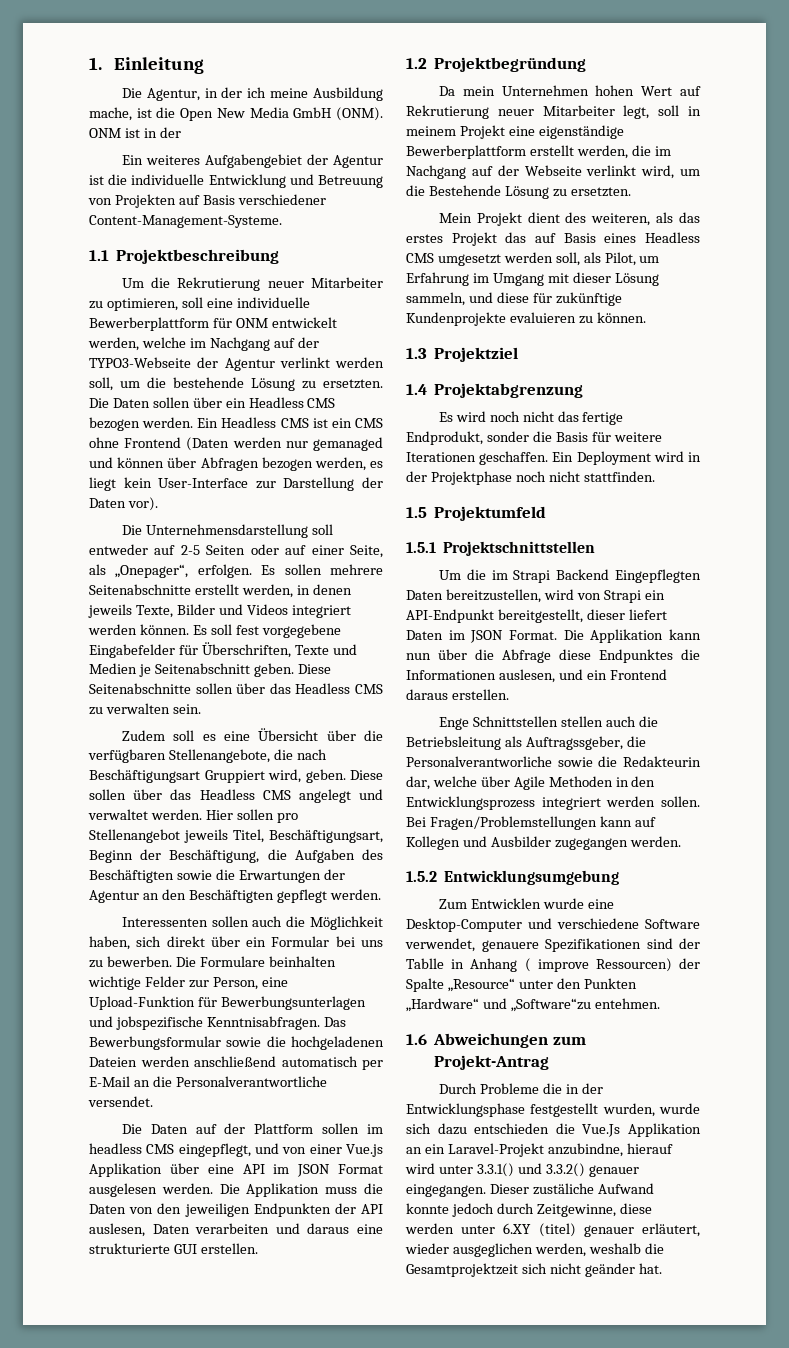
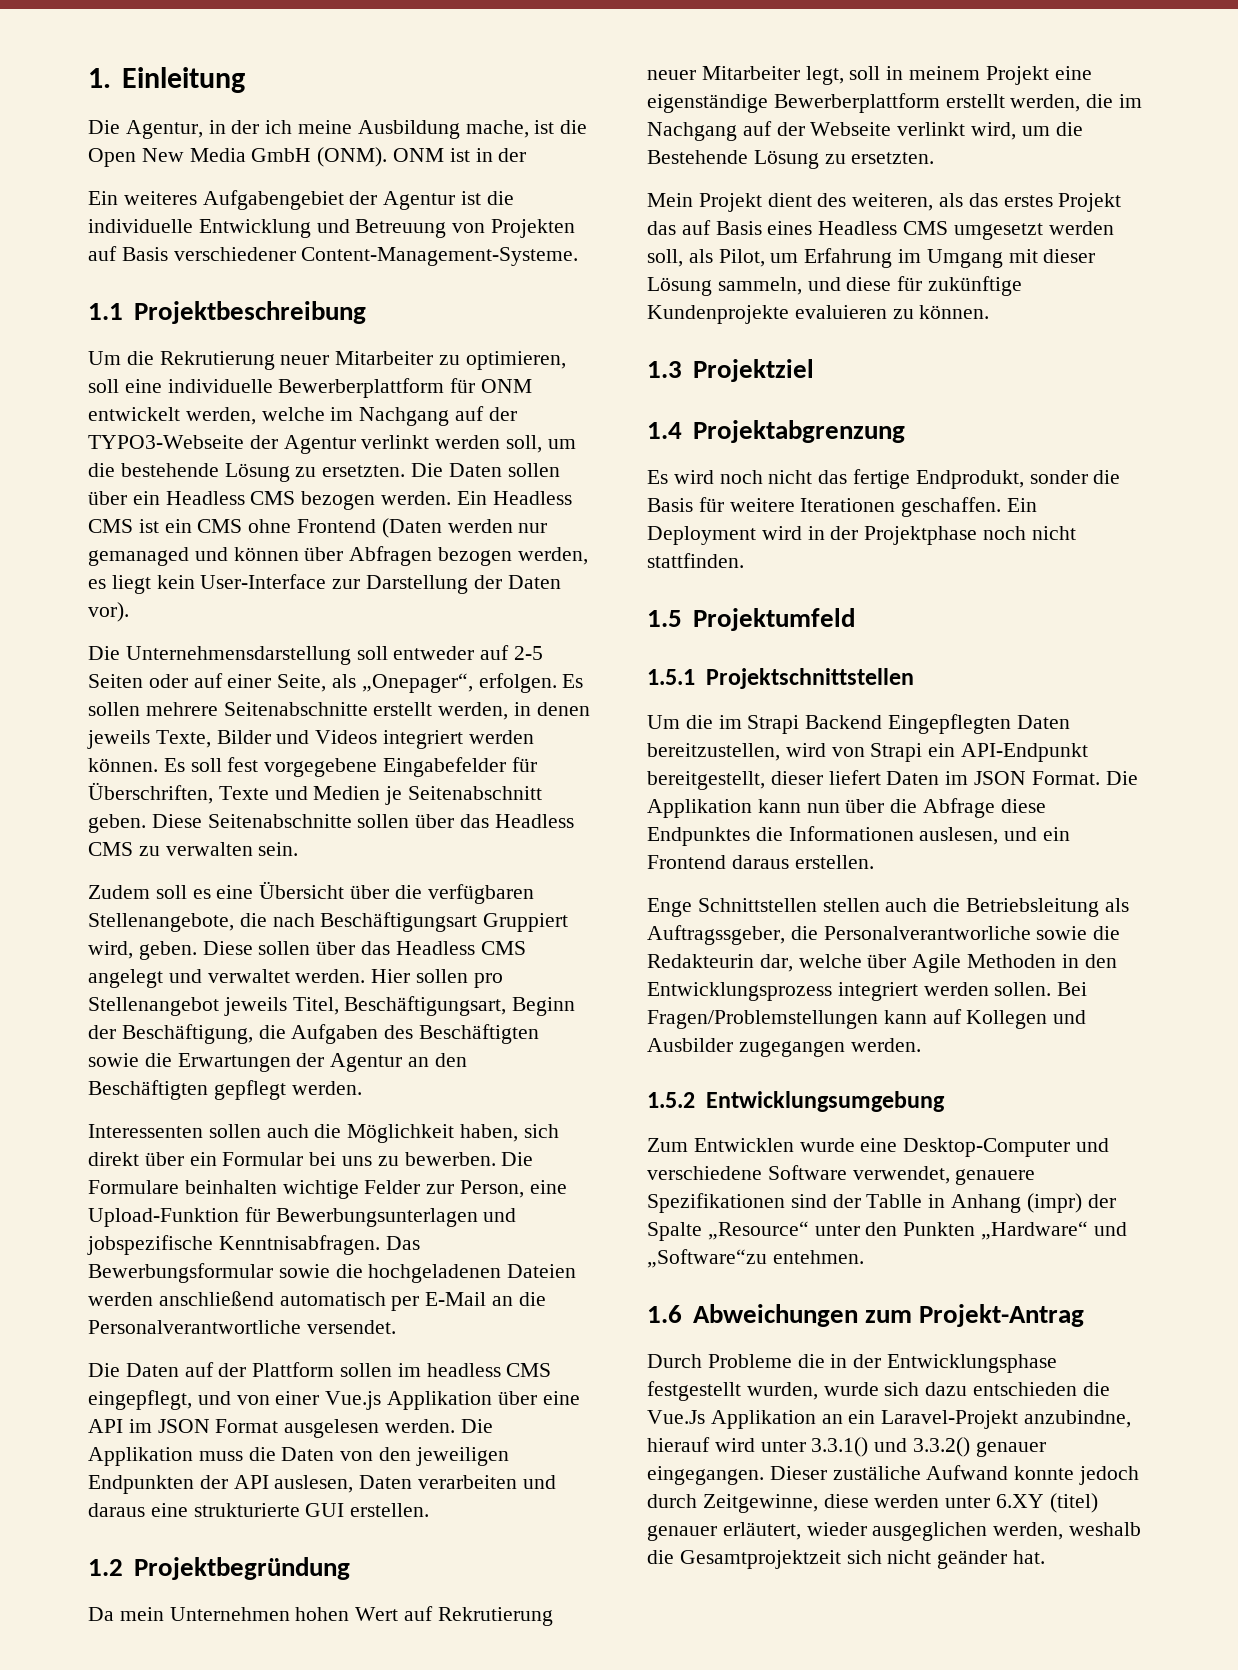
[524,958,672,972] ( improve Ressourcen) -> [1026,1193,1082,1213] (impr)

